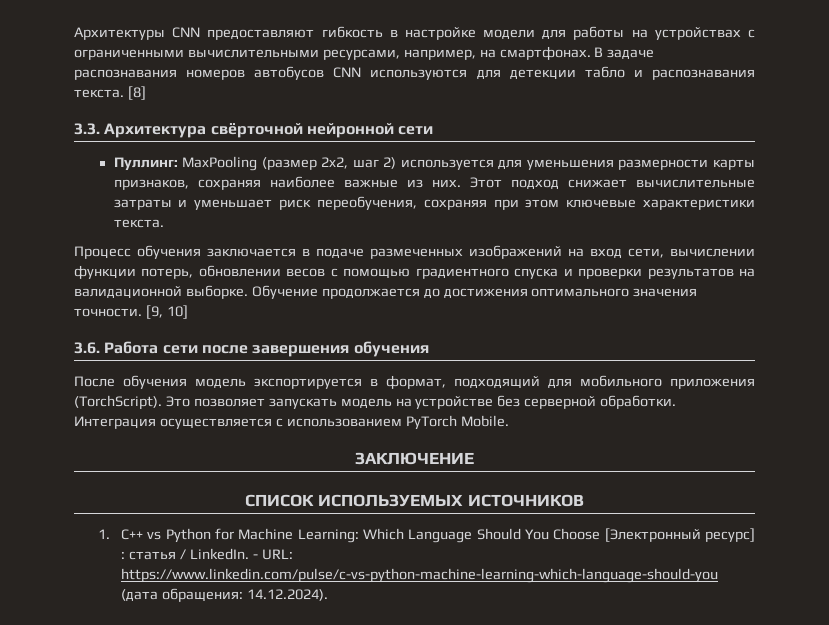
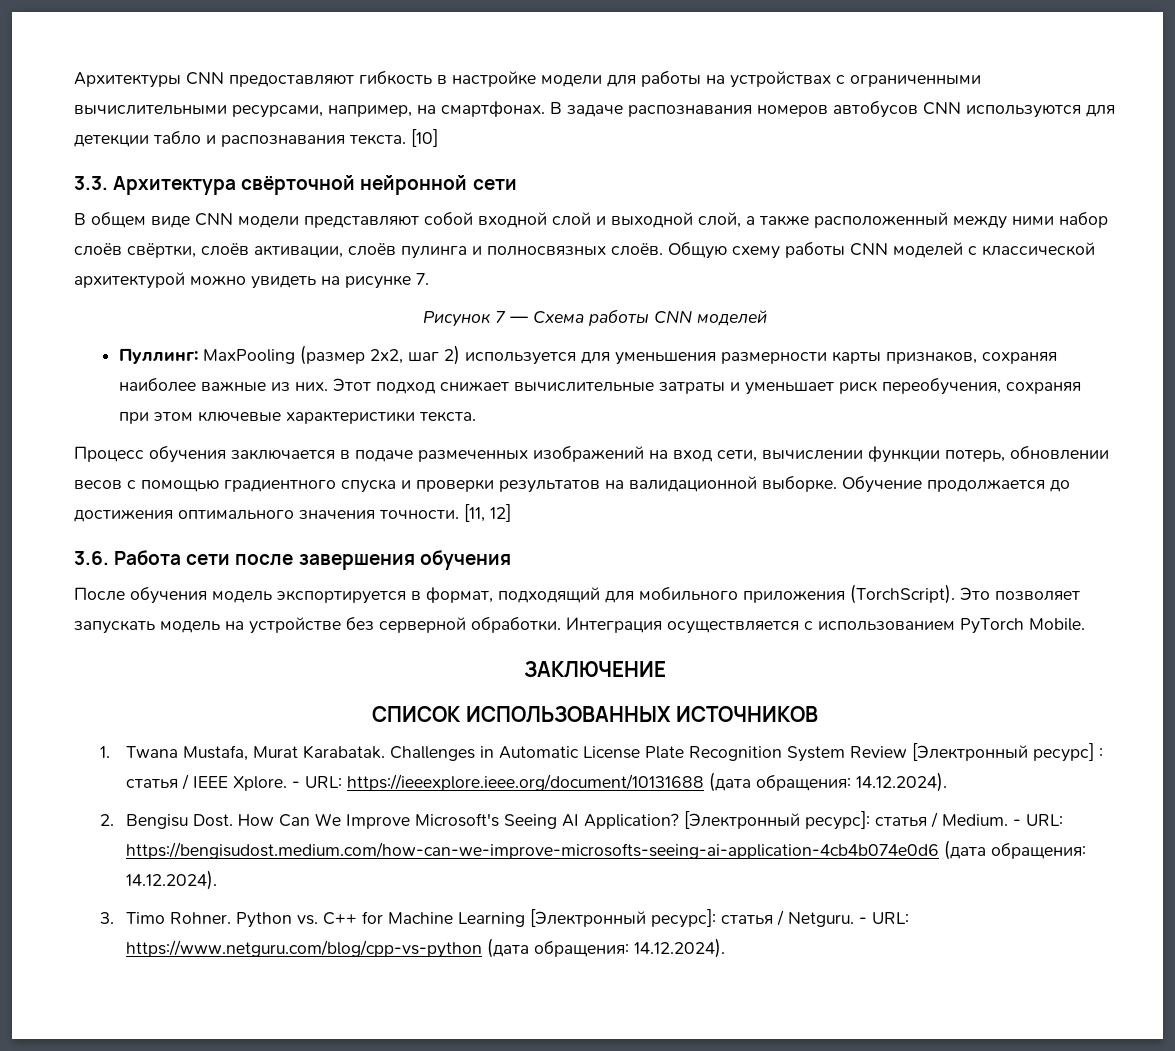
[127,86,146,100] [8] -> [411,129,438,147] [10]
(434, 130) none -> [74,211,1108,229] [74,241,1095,259] [74,272,429,289] [423,309,767,327] // В общем виде CNN модели представляют собой входной слой и выходной слой, а также расположенный между ними набор слоёв свёртки, слоёв активации, слоёв пулинга и полносвязных слоёв. Общую схему работы CNN моделей с классической архитектурой можно увидеть на рисунке 7. // Рисунок 7 — Схема работы CNN моделей
[145,305,188,319] [9, 10] -> [464,504,511,522] [11, 12]
[318,494,463,507] ИСПОЛЬЗУЕМЫХ -> [466,706,671,723] ИСПОЛЬЗОВАННЫХ
[121,528,601,543] C++ vs Python for Machine Learning: Which Language Should You Choose -> [125,745,907,762] Twana Mustafa, Murat Karabatak. Challenges in Automatic License Plate Recognition System Review
[189,548,293,560] [121,568,719,583] [121,588,328,602] LinkedIn. - URL: https://www.linkedin.com/pulse/c-vs-python-machine-learning-which-language-should-you (дата обращения: 14.12.2024). -> [192,772,947,792] [99,811,1063,830] [125,840,1086,860] [125,870,217,890] [99,909,909,928] [125,938,725,958] IEEE Xplore. - URL: https://ieeexplore.ieee.org/document/10131688 (дата обращения: 14.12.2024). // 2. Bengisu Dost. How Can We Improve Microsoft's Seeing AI Application? [Электронный ресурс]: статья / Medium. - URL: https://bengisudost.medium.com/how-can-we-improve-microsofts-seeing-ai-application-4cb4b074e0d6 (дата обращения: 14.12.2024). // 3. Timo Rohner. Python vs. C++ for Machine Learning [Электронный ресурс]: статья / Netguru. - URL: https://www.netguru.com/blog/cpp-vs-python (дата обращения: 14.12.2024).

